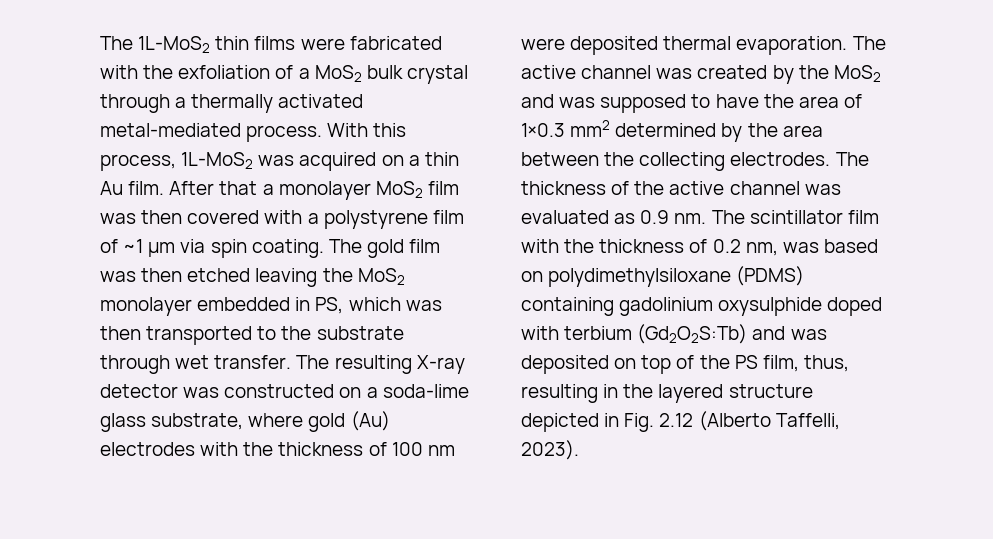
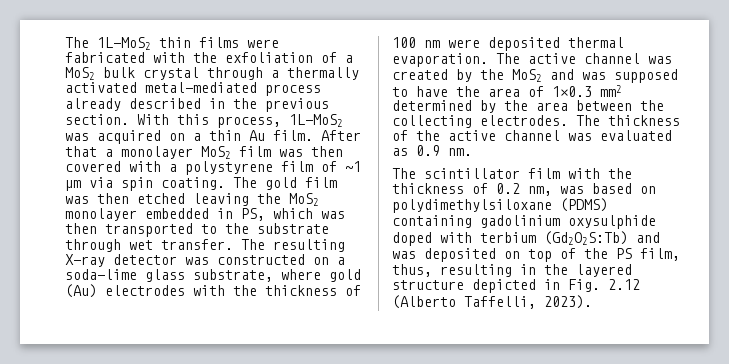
[246,125,323,142] process. -> [265,84,321,96] [65,98,329,112] [65,114,129,125] process already described in the previous section.
(707, 218) none -> (472, 152) //

